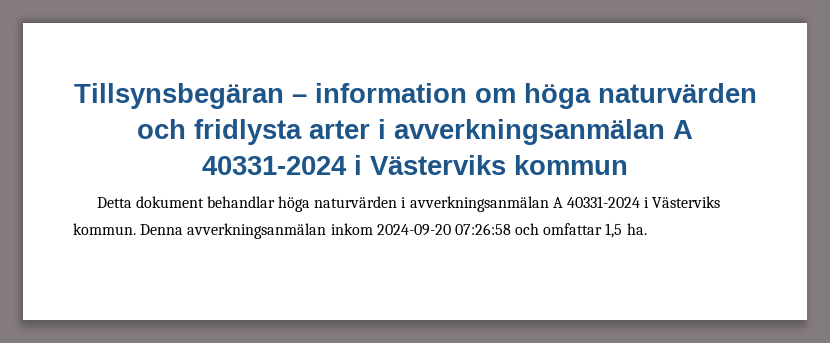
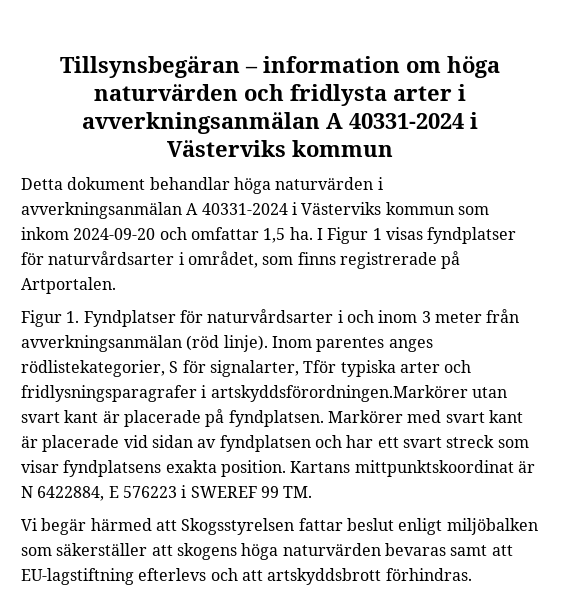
[73,223,327,239] kommun. Denna avverkningsanmälan -> [385,202,489,215] kommun som
[454,223,511,235] 07:26:58 -> (156, 234) none
(647, 229) none -> [316,227,517,244] [21,251,461,269] [21,277,116,294] [21,309,520,327] [21,335,433,352] [21,360,472,377] [21,385,507,402] [21,409,523,427] [21,435,529,452] [21,460,535,477] [21,485,313,501] [21,518,538,535] [21,543,513,560] [21,568,472,585] I Figur 1 visas fyndplatser för naturvårdsarter i området, som finns registrerade på Artportalen. // Figur 1. Fyndplatser för naturvårdsarter i och inom 3 meter från avverkningsanmälan (röd linje). Inom parentes anges rödlistekategorier, S för signalarter, Tför typiska arter och fridlysningsparagrafer i artskyddsförordningen.Markörer utan svart kant är placerade på fyndplatsen. Markörer med svart kant är placerade vid sidan av fyndplatsen och har ett svart streck som visar fyndplatsens exakta position. Kartans mittpunktskoordinat är N 6422884, E 576223 i SWEREF 99 TM. // Vi begär härmed att Skogsstyrelsen fattar beslut enligt miljöbalken som säkerställer att skogens höga naturvärden bevaras samt att EU-lagstiftning efterlevs och att artskyddsbrott förhindras.

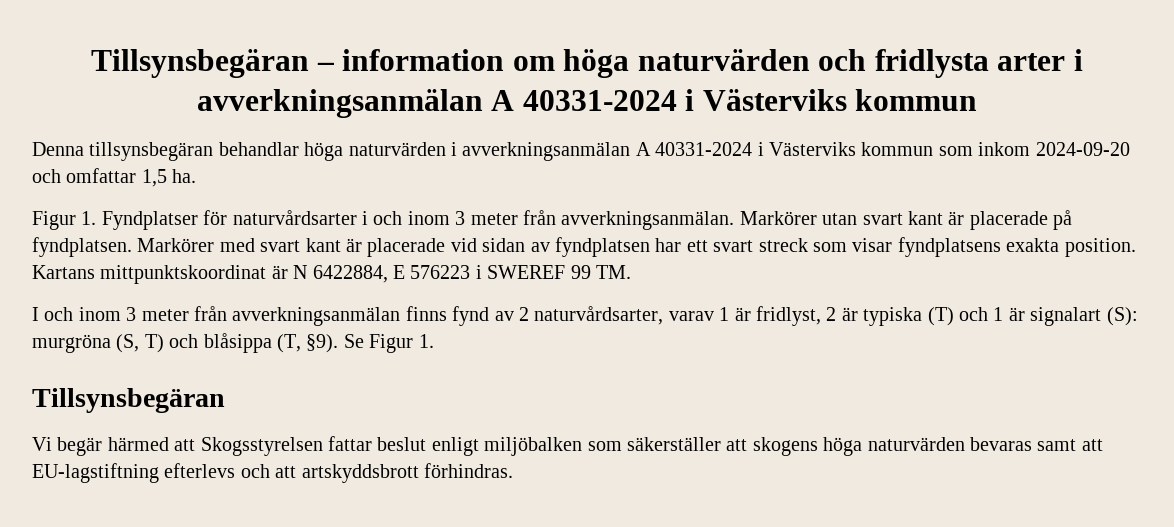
[21,177,146,190] Detta dokument -> [32,142,214,161] Denna tillsynsbegäran
[316,227,517,244] [21,251,461,269] [21,277,116,294] I Figur 1 visas fyndplatser för naturvårdsarter i området, som finns registrerade på Artportalen. -> (197, 176) none
[21,335,433,352] [21,360,472,377] [21,385,468,402] avverkningsanmälan (röd linje). Inom parentes anges rödlistekategorier, S för signalarter, Tför typiska arter och fridlysningsparagrafer i artskyddsförordningen.Markörer -> [561,211,817,230] avverkningsanmälan. Markörer
[314,435,342,448] och -> (650, 247) none
(313, 492) none -> [32,306,1138,326] [32,333,434,353] [32,388,225,413] // I och inom 3 meter från avverkningsanmälan finns fynd av 2 naturvårdsarter, varav 1 är fridlyst, 2 är typiska (T) och 1 är signalart (S): murgröna (S, T) och blåsippa (T, §9). Se Figur 1. // Tillsynsbegäran

